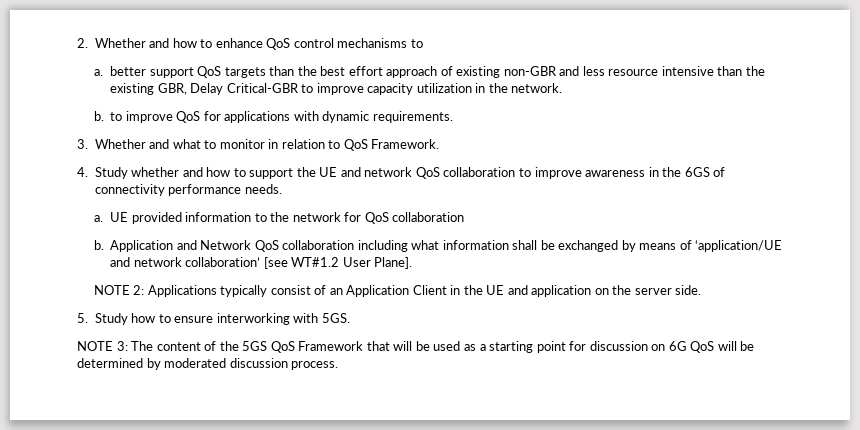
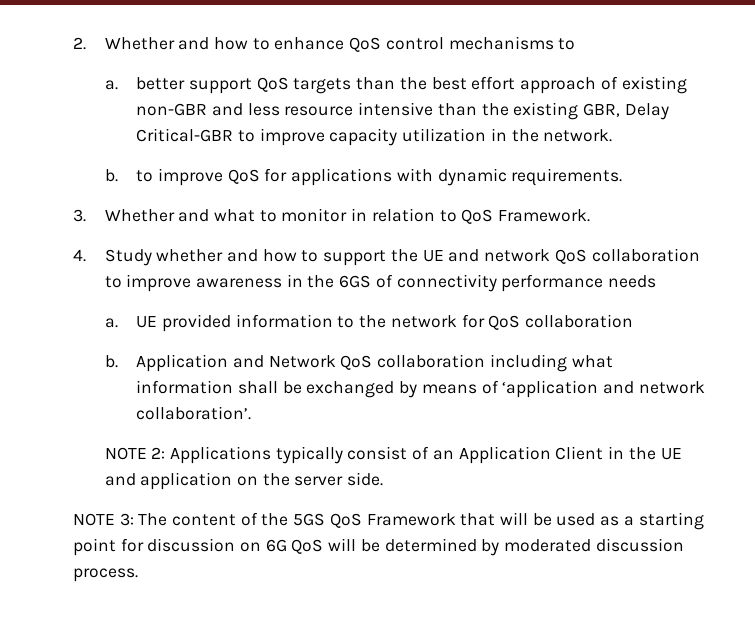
[244,184,282,194] needs. -> [608,275,657,288] needs
[695,240,783,252] [110,257,413,269] ‘application/UE and network collaboration’ [see WT#1.2 User Plane]. -> [502,380,705,398] [136,406,252,420] ‘application and network collaboration’.
[77,313,350,325] // 5. Study how to ensure interworking with 5GS. -> (384, 479) none

